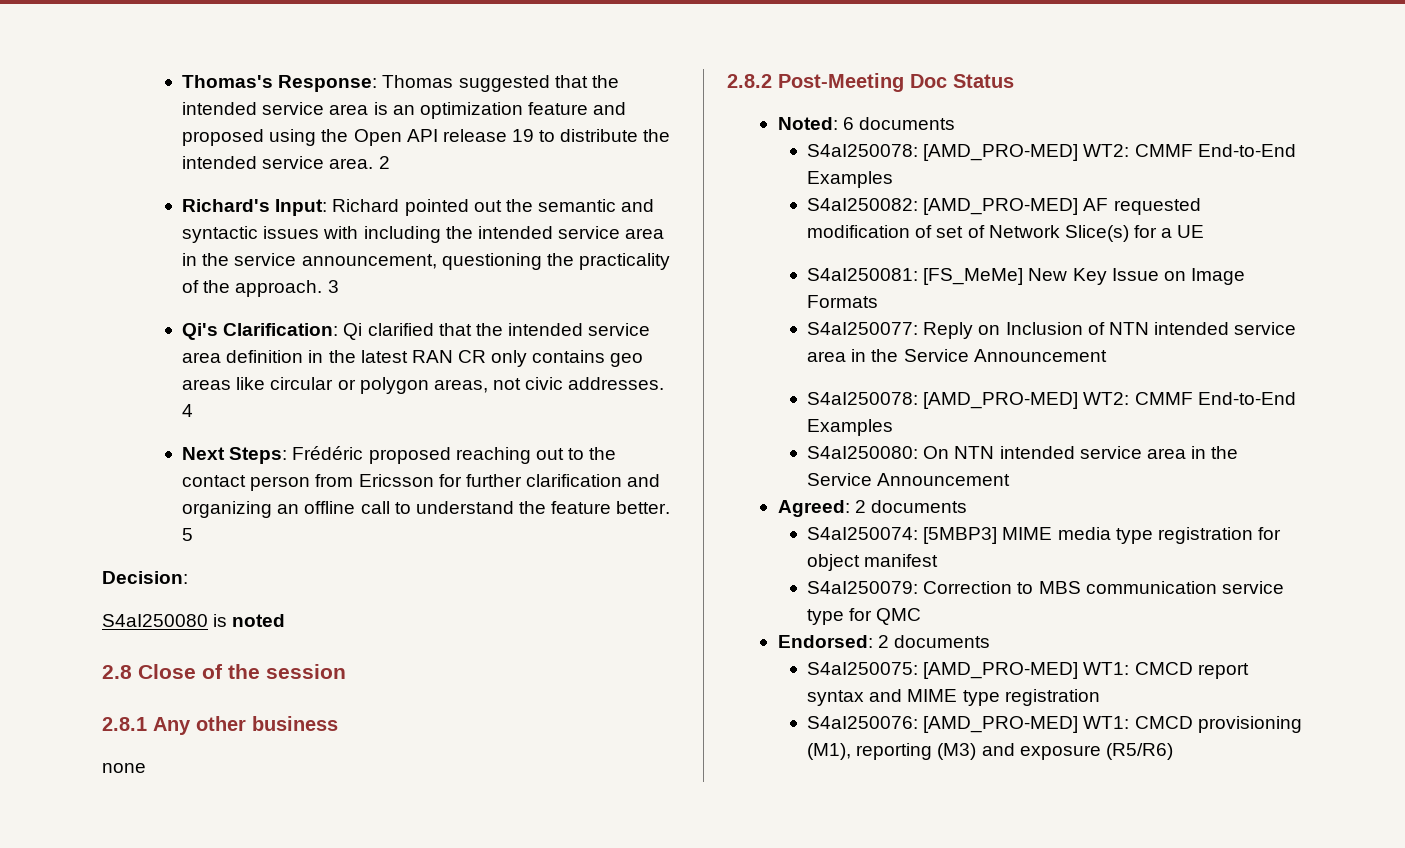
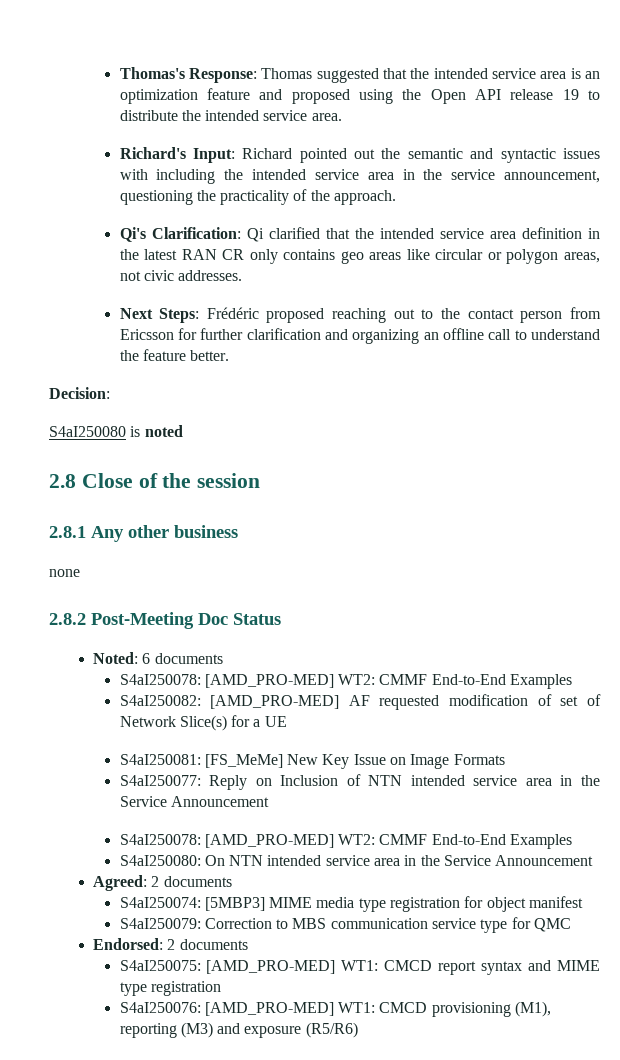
[378,156,390,169] 2 -> (342, 117) none
[327,280,339,293] 3 -> (397, 197) none
[182,404,194,417] 4 -> (243, 275) none
[182,528,194,541] 5 -> (230, 355) none

